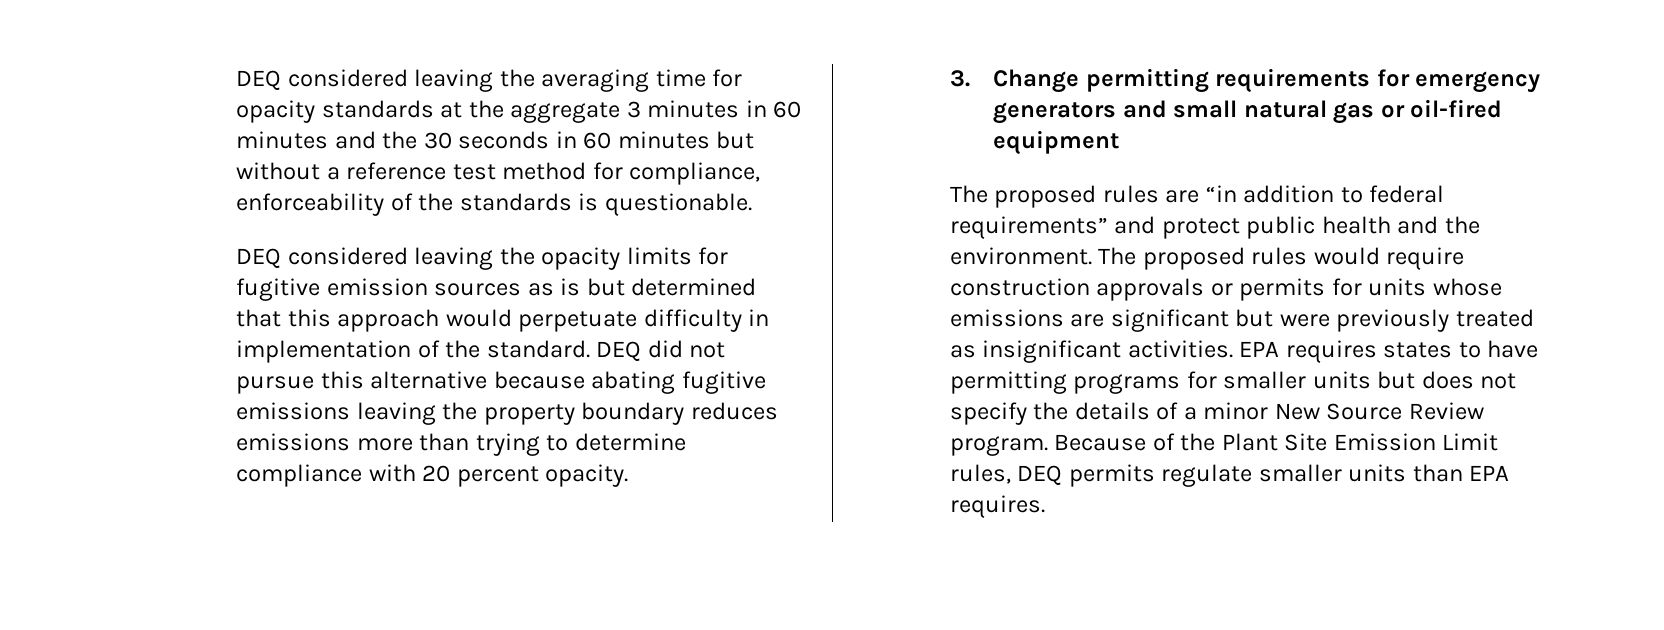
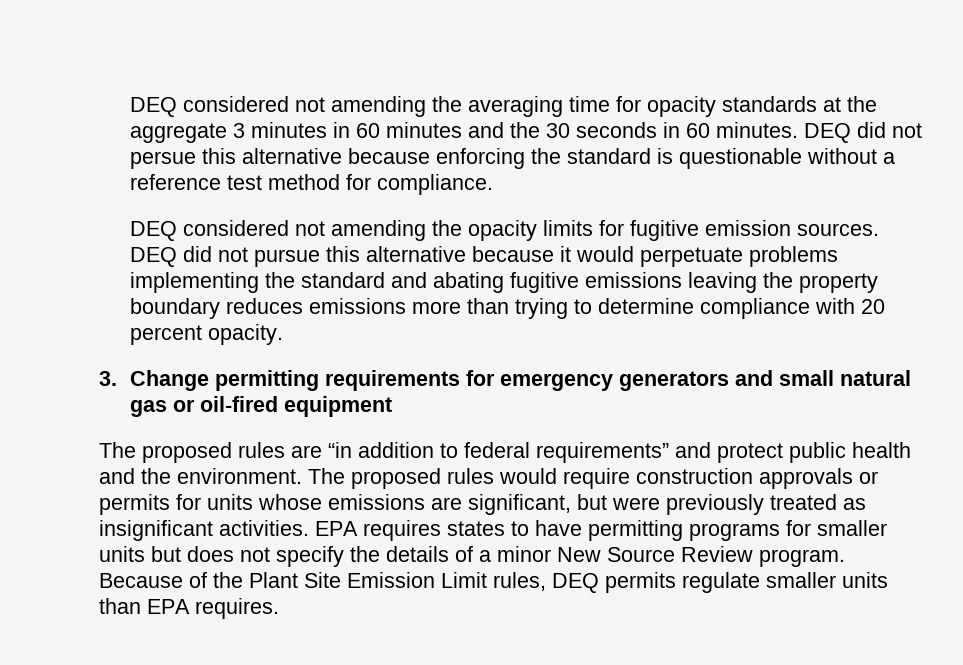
[236,69,494,92] DEQ considered leaving -> [130,96,427,117] DEQ considered not amending
[617,131,754,149] minutes but -> [716,122,923,143] [130,148,803,169] minutes. DEQ did not persue this alternative because enforcing the standard is questionable
[629,162,761,185] [236,193,752,216] [236,247,494,270] compliance, enforceability of the standards is questionable. // DEQ considered leaving -> [377,174,494,195] [130,220,427,241] compliance. // DEQ considered not amending
[434,278,757,296] [236,309,770,332] [236,340,590,363] sources as is but determined that this approach would perpetuate difficulty in implementation of the standard. -> [797,223,880,236] sources.
(585, 380) none -> [560,246,839,267] [130,272,428,293] it would perpetuate problems implementing the standard and
[1110,309,1229,332] significant -> [467,494,571,515] significant,

